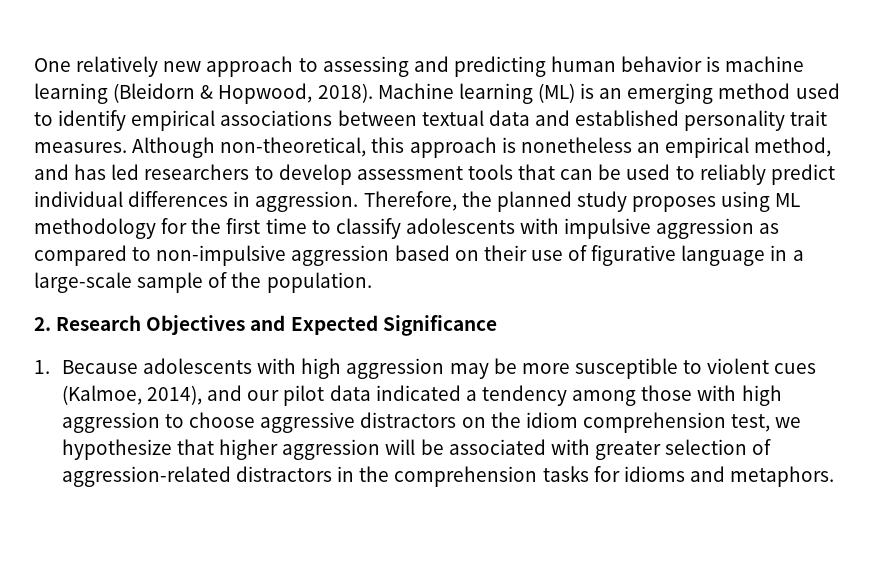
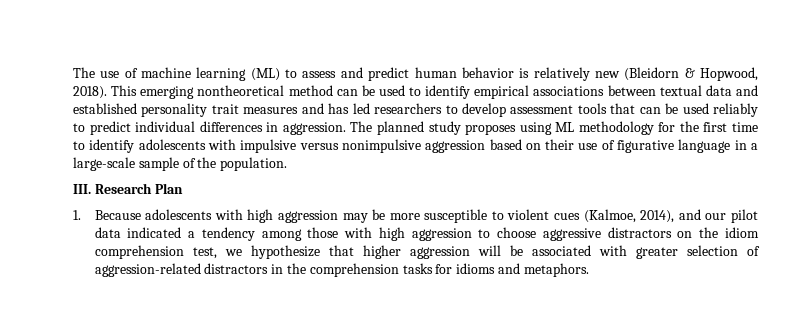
[34,56,546,77] One relatively new approach to assessing and predicting -> [73,67,410,81] The use of machine learning (ML) to assess and predict
[725,56,805,72] [34,83,108,104] machine learning -> [533,67,620,81] relatively new
[377,83,791,104] Machine learning (ML) is an emerging method -> [111,85,375,99] This emerging nontheoretical method can be
[34,137,832,158] measures. Although non-theoretical, this approach is nonetheless an empirical method, -> [243,107,299,114] measures
[675,164,766,185] to reliably -> [713,103,758,117] [73,123,85,132] reliably to
[363,191,492,211] Therefore, the -> [350,121,373,132] The
[335,218,401,239] classify -> [89,139,135,153] identify
[656,218,780,239] [34,245,287,266] aggression as compared to non-impulsive -> [299,139,421,153] versus nonimpulsive
[34,315,497,336] 2. Research Objectives and Expected Significance -> [73,183,183,194] III. Research Plan

